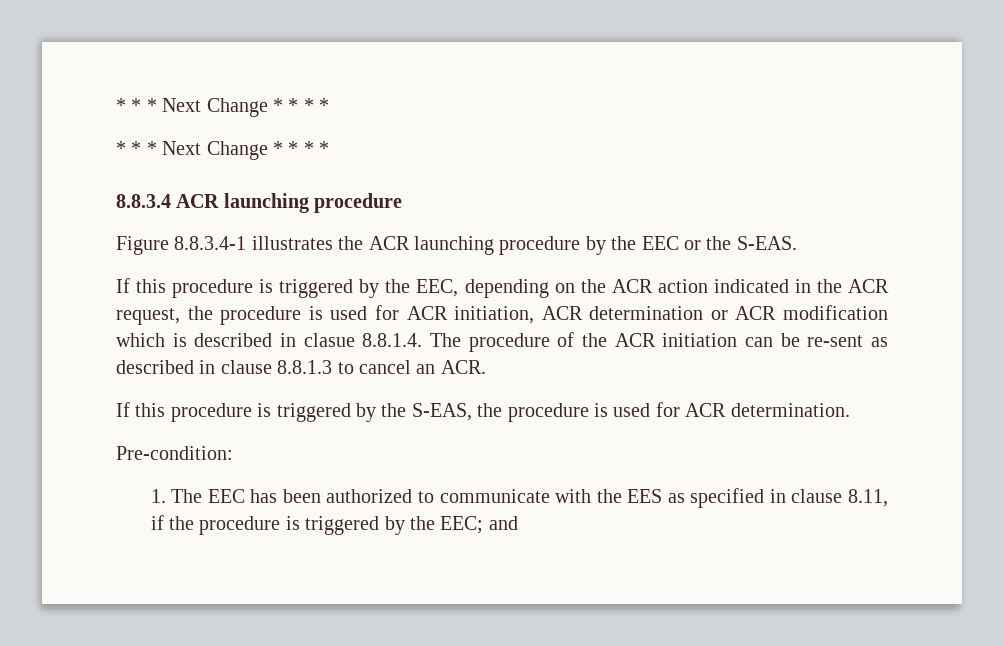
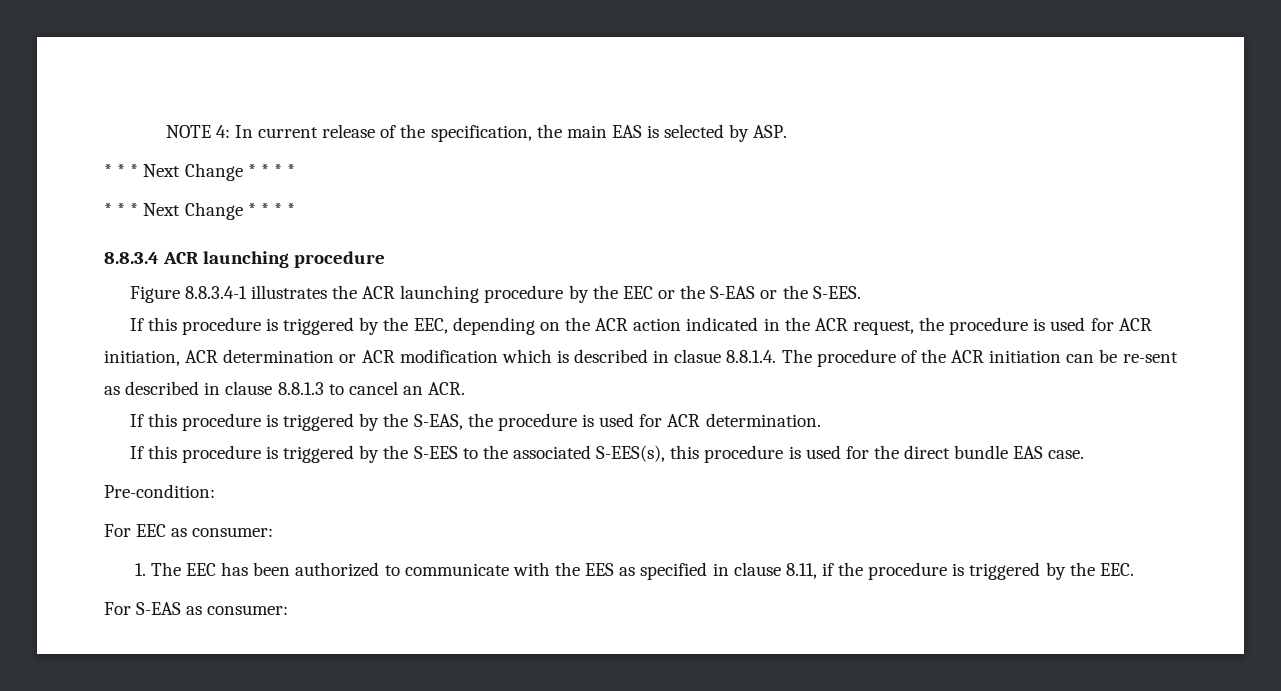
(116, 105) none -> [165,124,788,142] NOTE 4: In current release of the specification, the main EAS is selected by ASP. //
[736,236,797,250] S-EAS. -> [710,285,861,299] S-EAS or the S-EES.
[116,446,233,460] Pre-condition: -> [129,445,1085,463] [104,484,215,498] [104,524,274,537] If this procedure is triggered by the S-EES to the associated S-EES(s), this procedure is used for the direct bundle EAS case. // Pre-condition: // For EEC as consumer:
[440,516,518,534] EEC; and -> [1099,563,1134,576] [104,602,289,615] EEC. // For S-EAS as consumer:

